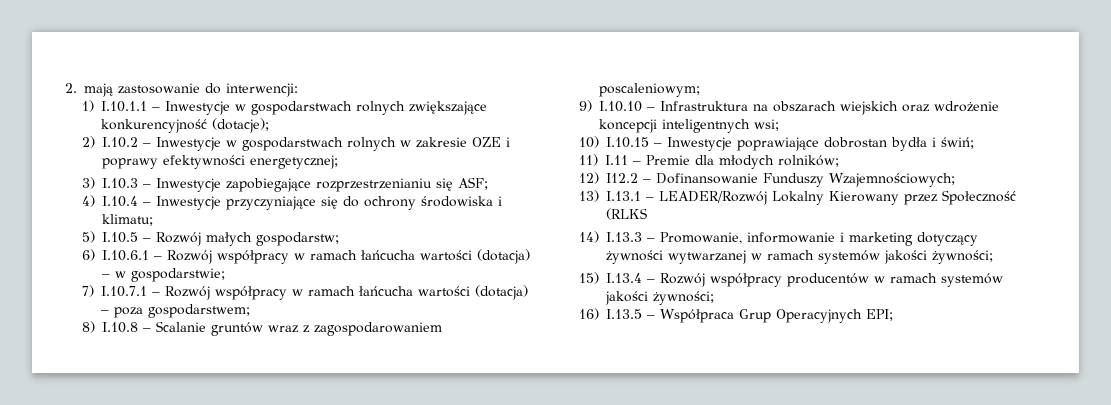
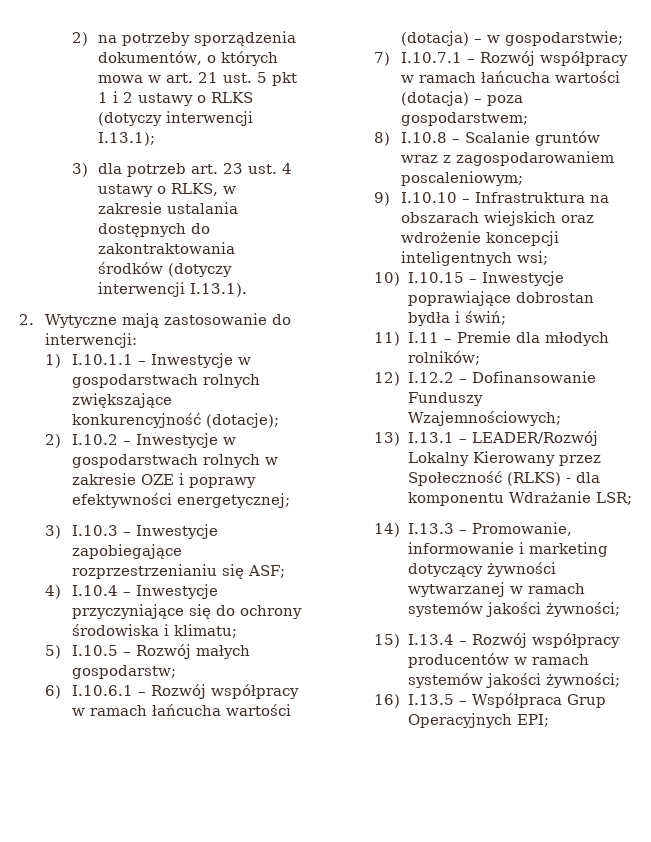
[65,83,77,93] 2. -> [71,31,297,46] [98,51,279,66] [98,72,298,86] [98,91,254,106] [98,111,254,126] [98,132,156,146] [71,163,293,177] [98,183,237,197] [98,202,239,214] [98,223,211,237] [98,242,236,254] [98,262,233,277] [98,282,248,297] [19,314,118,328] 2) na potrzeby sporządzenia dokumentów, o których mowa w art. 21 ust. 5 pkt 1 i 2 ustawy o RLKS (dotyczy interwencji I.13.1); // 3) dla potrzeb art. 23 ust. 4 ustawy o RLKS, w zakresie ustalania dostępnych do zakontraktowania środków (dotyczy interwencji I.13.1). // 2. Wytyczne
[605,173,638,183] I12.2 -> [407,372,454,383] I.12.2
[605,208,647,220] (RLKS -> [506,472,600,486] [407,491,632,506] (RLKS) - dla komponentu Wdrażanie LSR;

